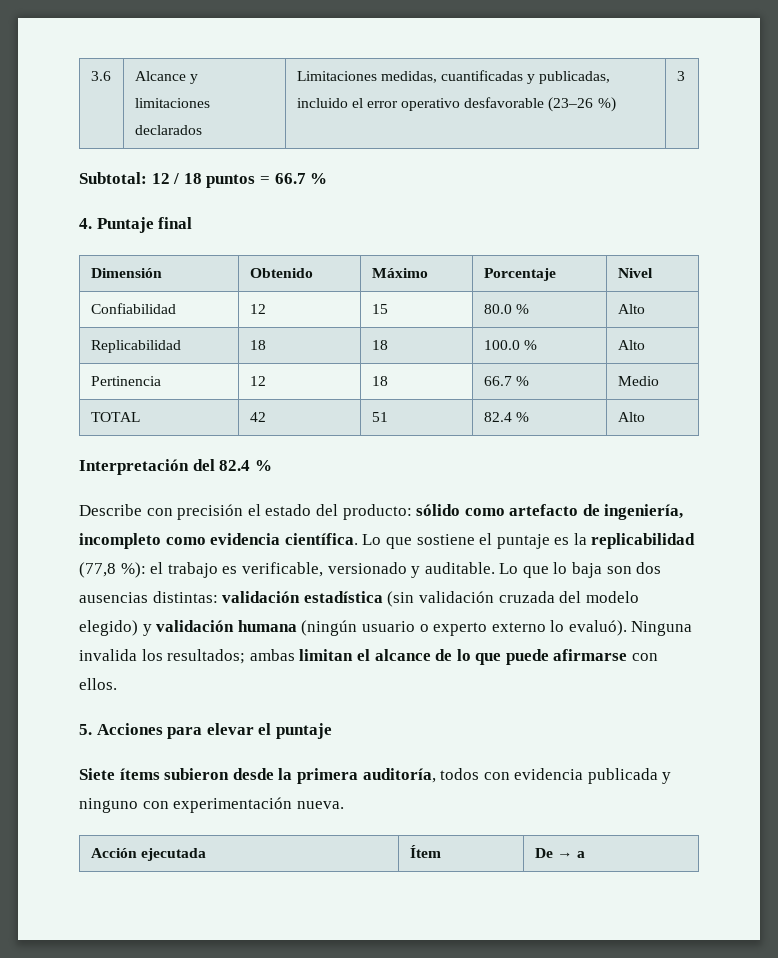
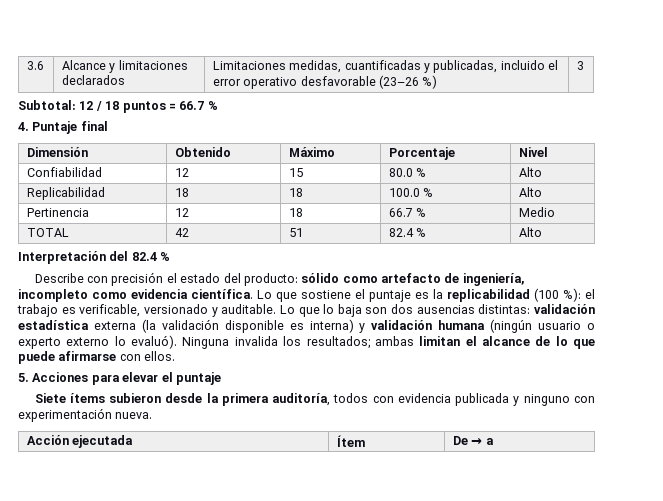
[79,562,116,578] (77,8 -> [534,288,559,302] (100
[387,591,639,607] [79,620,138,636] (sin validación cruzada del modelo elegido) -> [93,319,354,333] externa (la validación disponible es interna)

